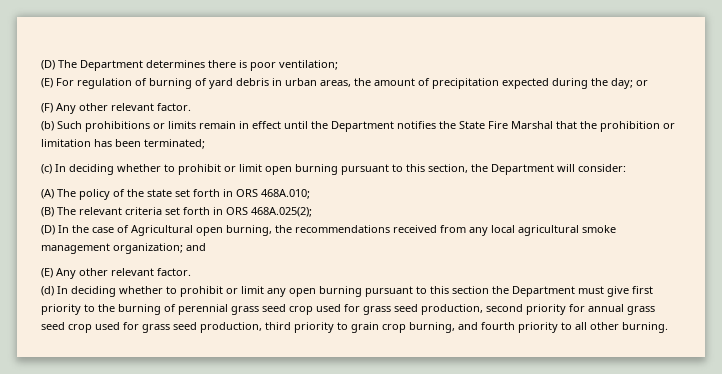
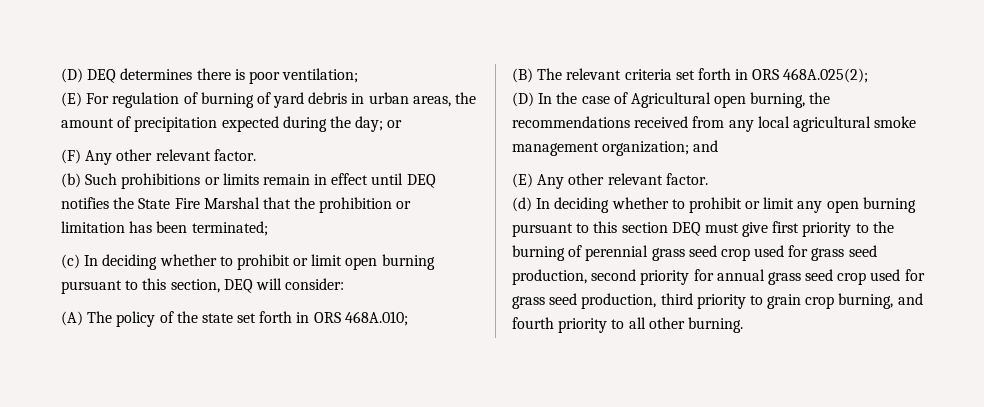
[41,60,143,71] (D) The Department -> [61,68,117,83] (D) DEQ
[311,121,394,132] the Department -> [406,174,436,188] DEQ
[471,164,554,175] the Department -> [223,279,253,293] DEQ
[492,286,575,297] the Department -> [671,222,701,236] DEQ

